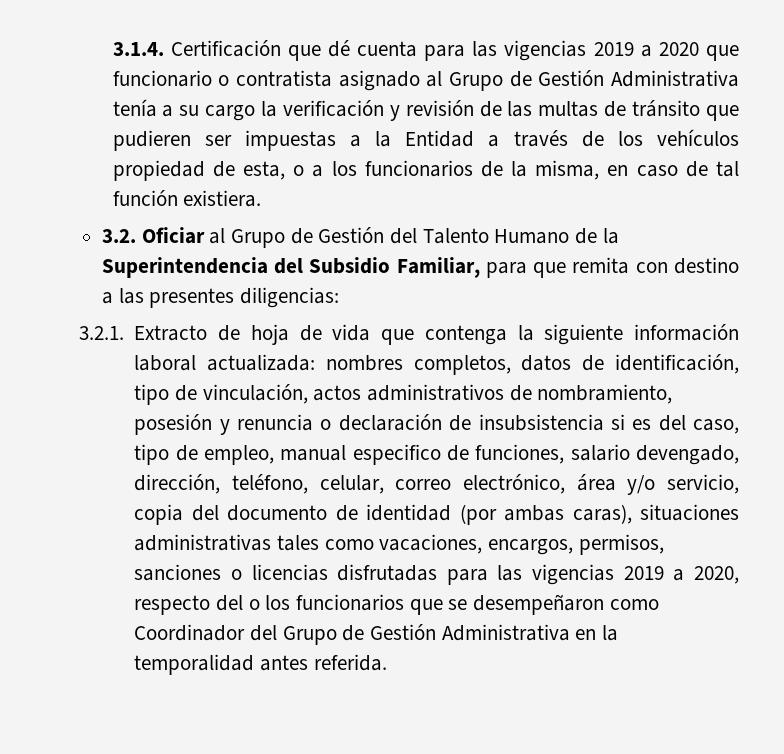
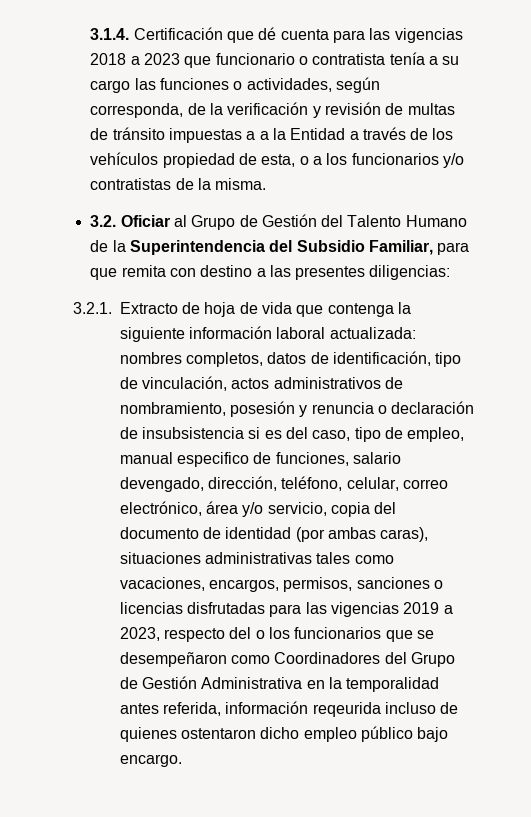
[593,42,699,57] 2019 a 2020 -> [90,53,180,65] 2018 a 2023
[338,70,740,91] [112,99,256,121] asignado al Grupo de Gestión Administrativa tenía a su cargo -> [389,52,460,65] [90,77,380,93] [90,103,206,118] tenía a su cargo las funciones o actividades, según corresponda, de
[507,101,533,117] las -> (404, 109) none
[706,105,740,121] [112,130,232,151] que pudieren ser -> (165, 133) none
(362, 141) none -> [259,131,269,140] a
[480,160,739,180] [112,190,262,207] de la misma, en caso de tal función existiera. -> [442,153,464,168] [90,178,267,190] y/o contratistas de la misma.
[694,566,740,584] 2020, -> [119,627,160,641] 2023,
[134,624,246,641] Coordinador -> [274,652,381,664] Coordinadores
[313,654,387,671] referida. -> [162,701,459,717] [119,726,449,742] [119,754,182,767] referida, información reqeurida incluso de quienes ostentaron dicho empleo público bajo encargo.

